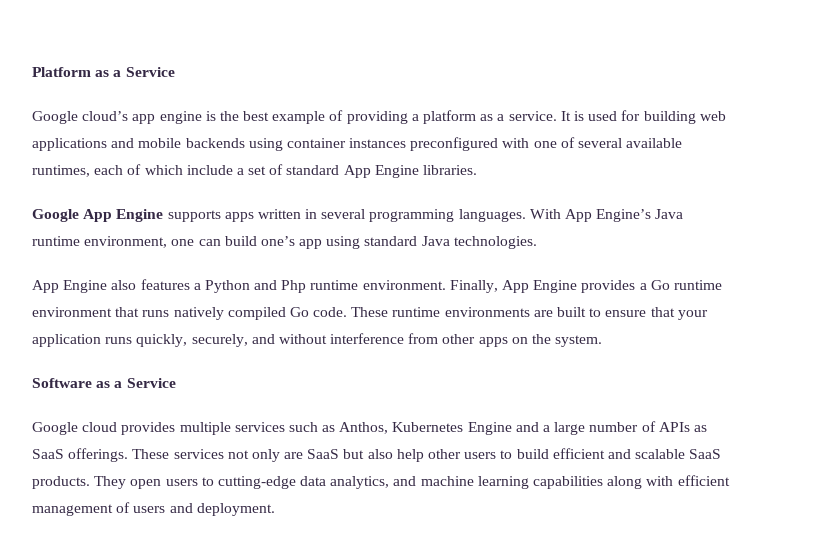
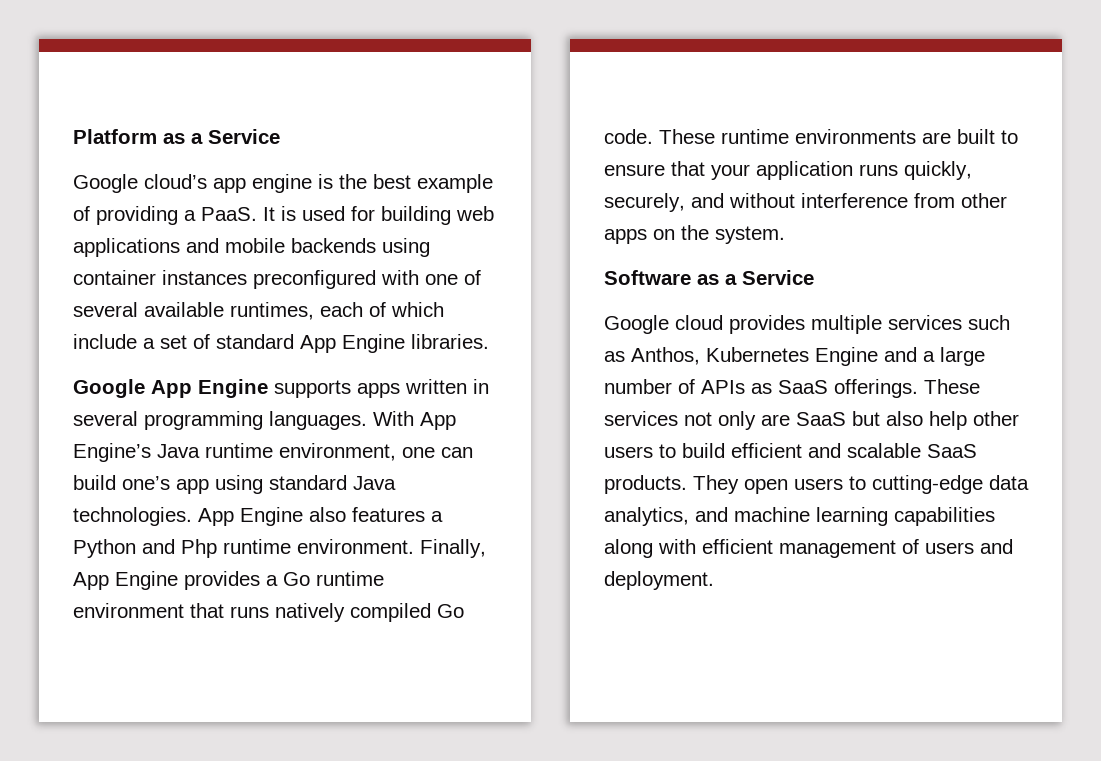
[423,110,557,124] platform as a service. -> [201,207,257,221] PaaS.
(537, 242) // -> (192, 516) none

